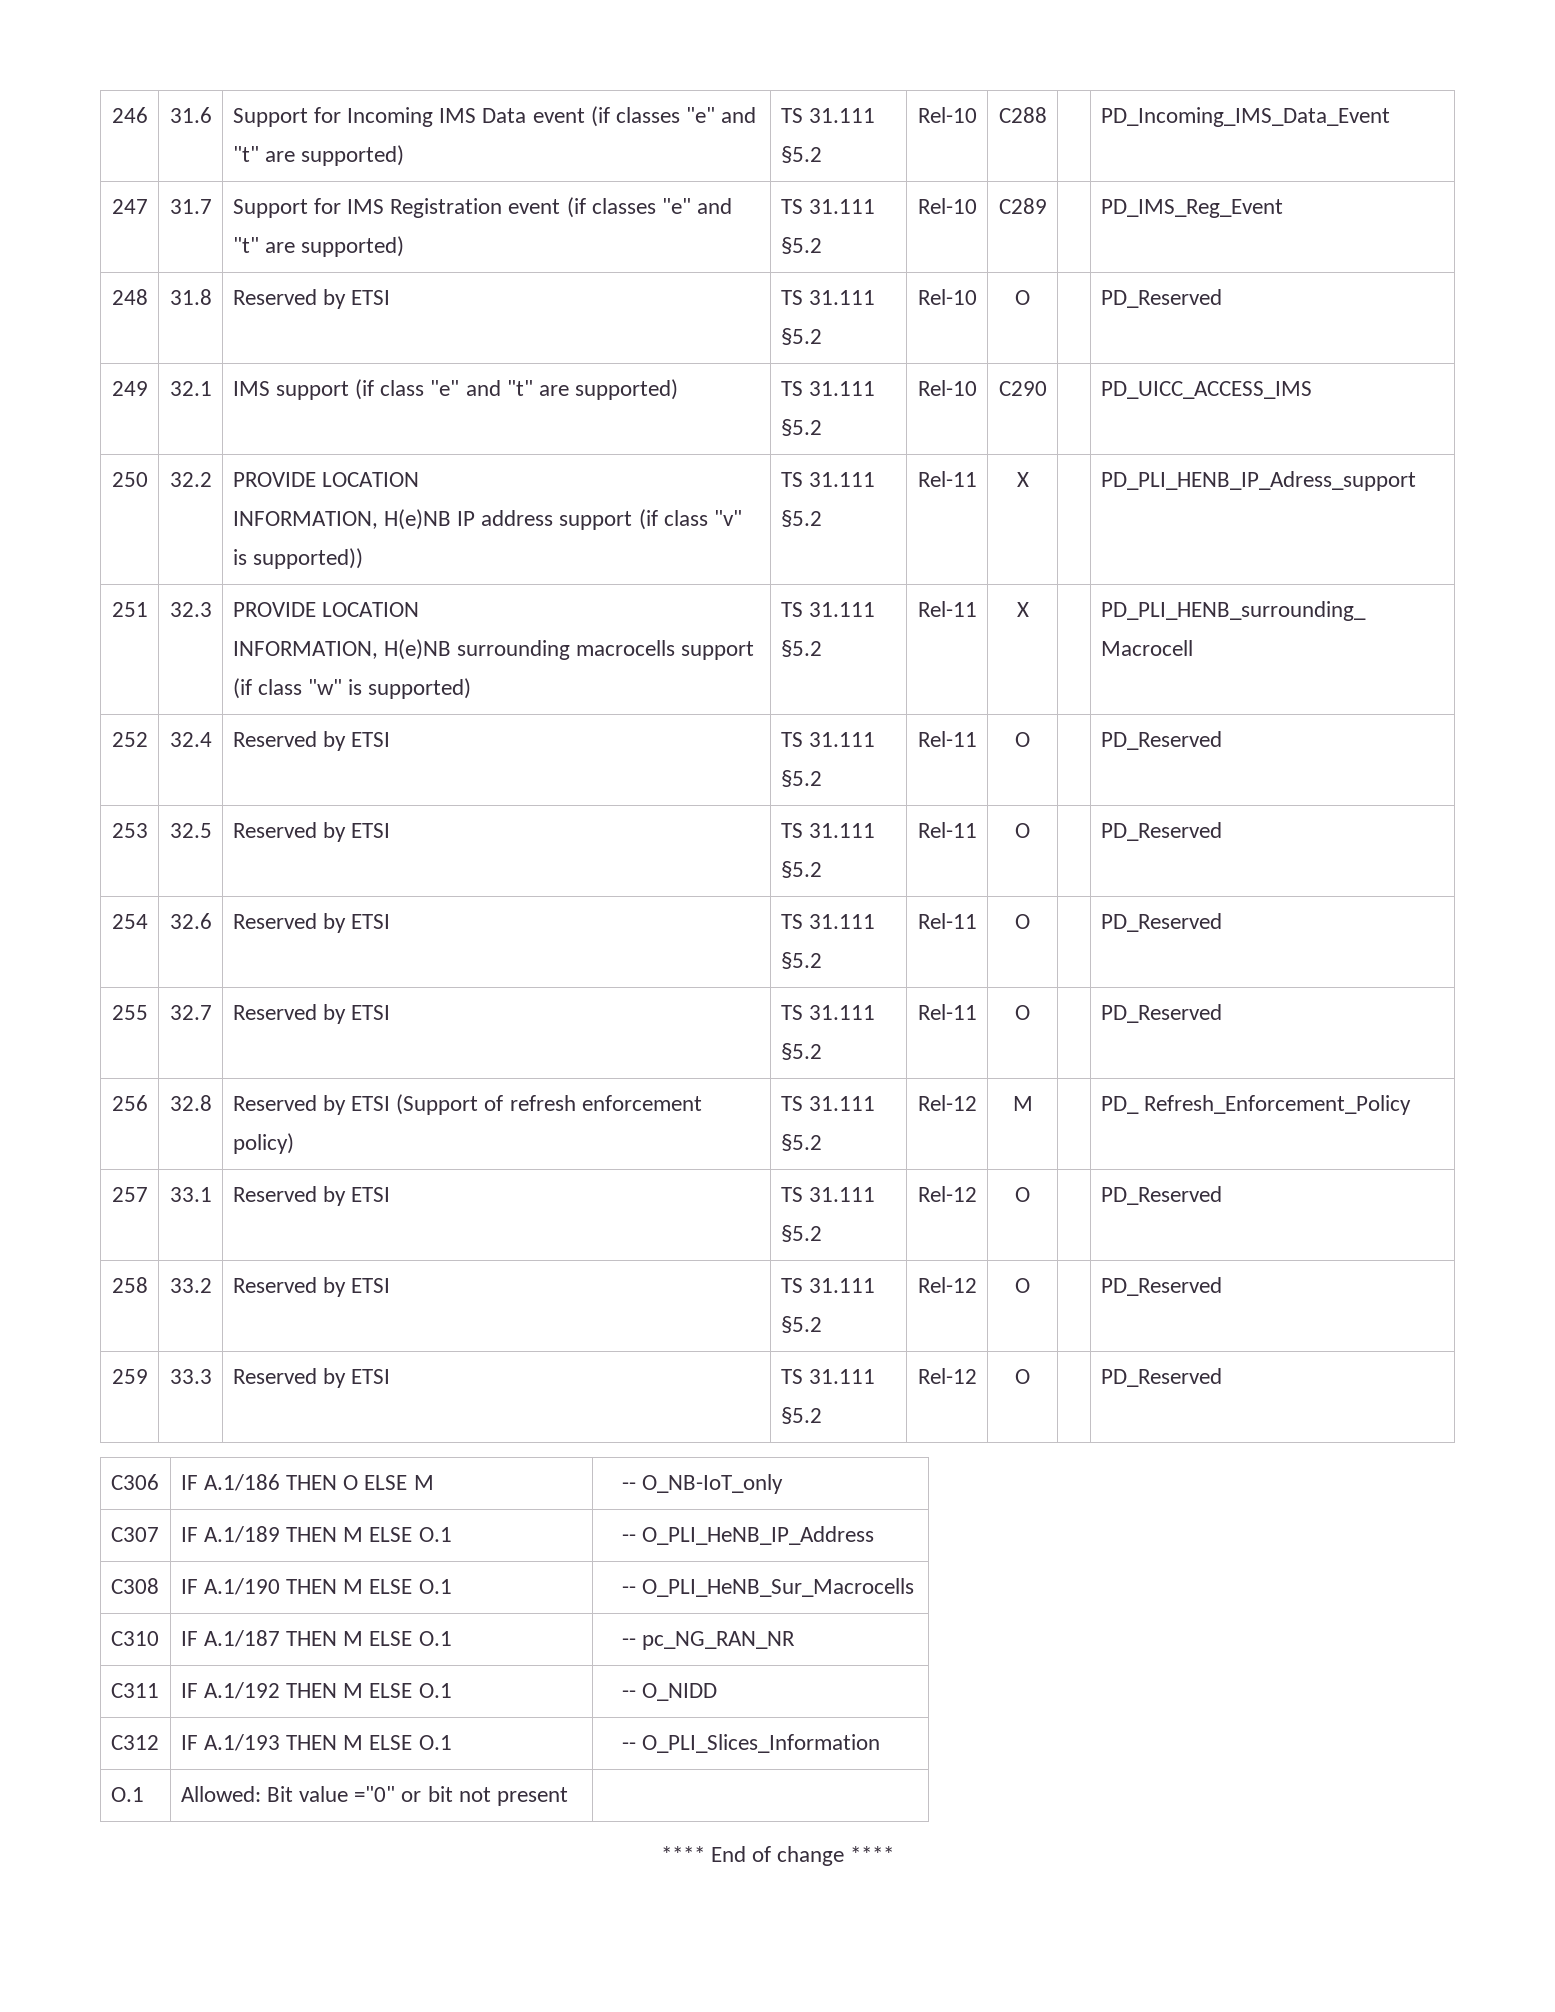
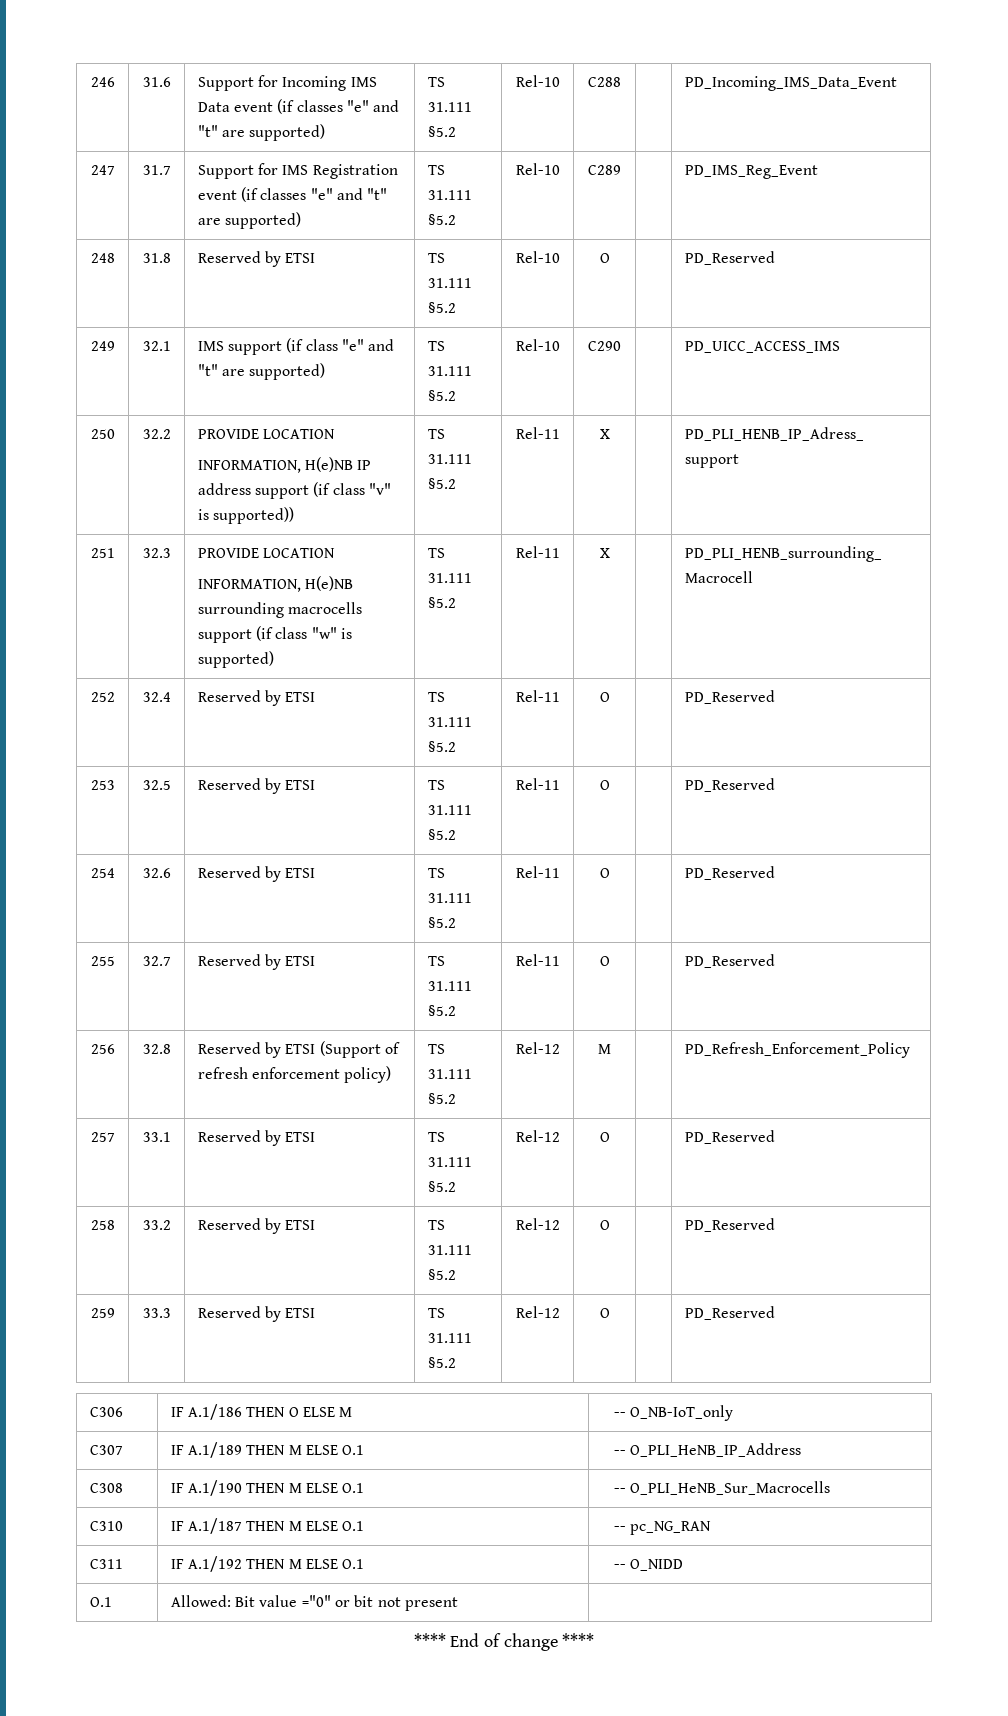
[1100,1095,1411,1115] PD_ Refresh_Enforcement_Policy -> [684,1042,910,1058] PD_Refresh_Enforcement_Policy
[642,1631,796,1650] pc_NG_RAN_NR -> [630,1521,712,1535] pc_NG_RAN
[110,1735,159,1750] [180,1734,452,1751] [622,1734,881,1753] // C312 | IF A.1/193 THEN M ELSE O.1 | -- O_PLI_Slices_Information -> (684, 1565) none

